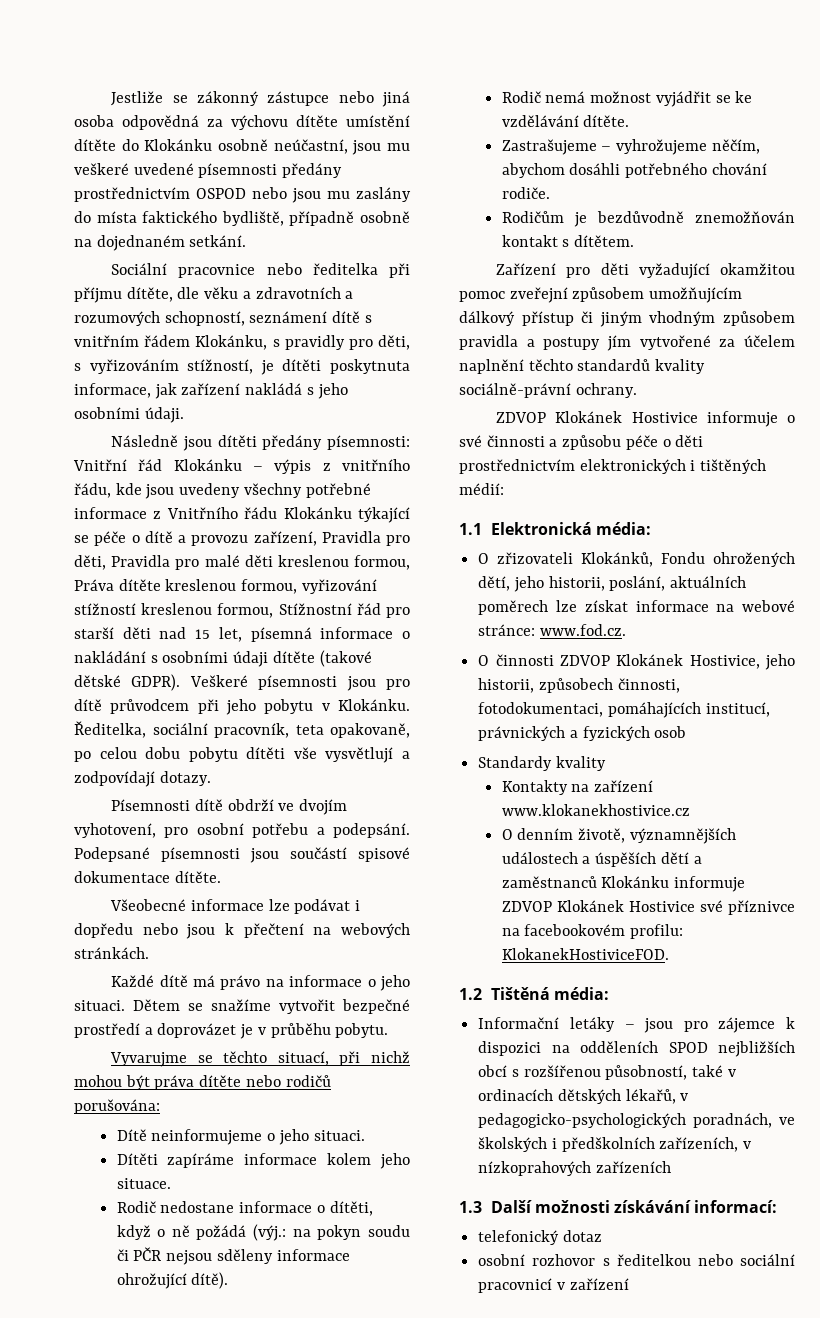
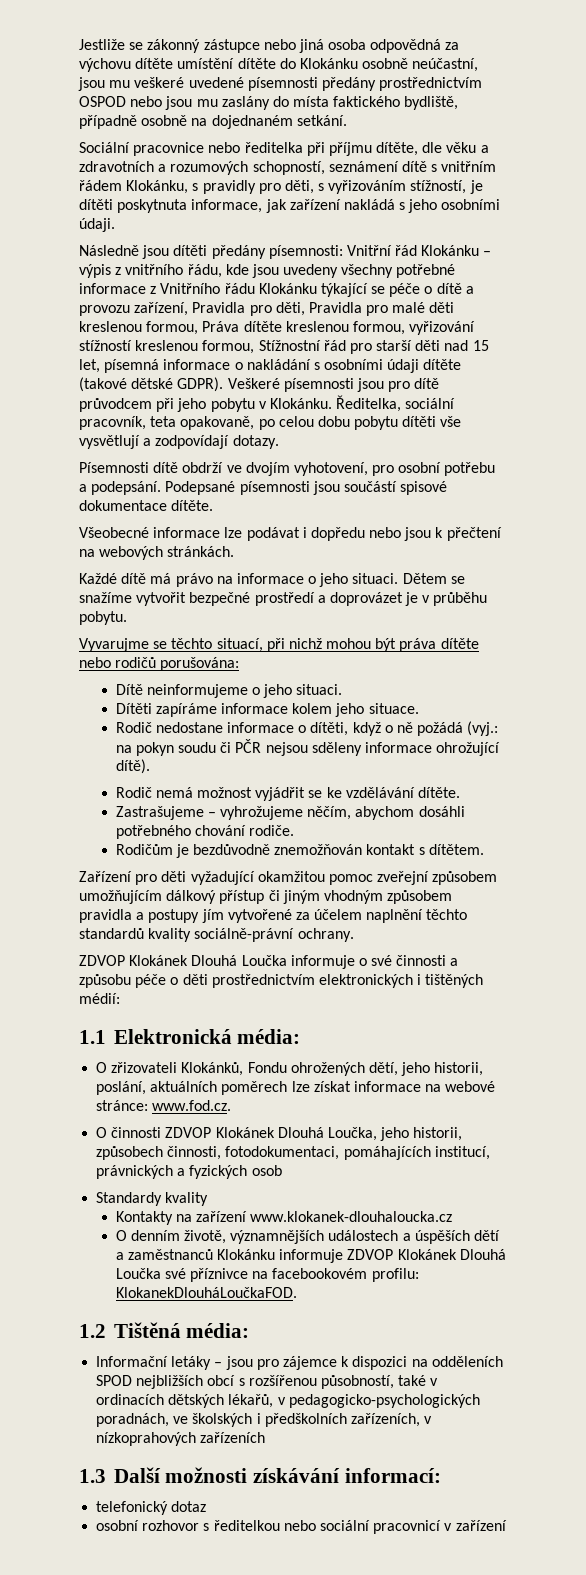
[253,1224,287,1241] (výj.: -> [467,721,499,736] (vyj.:
[631,412,698,423] Hostivice -> [191,955,287,966] Dlouhá Loučka
[689,655,760,669] Hostivice, -> [277,1127,377,1141] Dlouhá Loučka,
[501,804,690,816] www.klokanekhostivice.cz -> [250,1211,453,1222] www.klokanek-dlouhaloucka.cz
[628,901,695,912] Hostivice -> [459,1249,506,1260] [115,1268,161,1279] Dlouhá Loučka
[501,948,669,960] KlokanekHostiviceFOD. -> [115,1287,297,1298] KlokanekDlouháLoučkaFOD.

